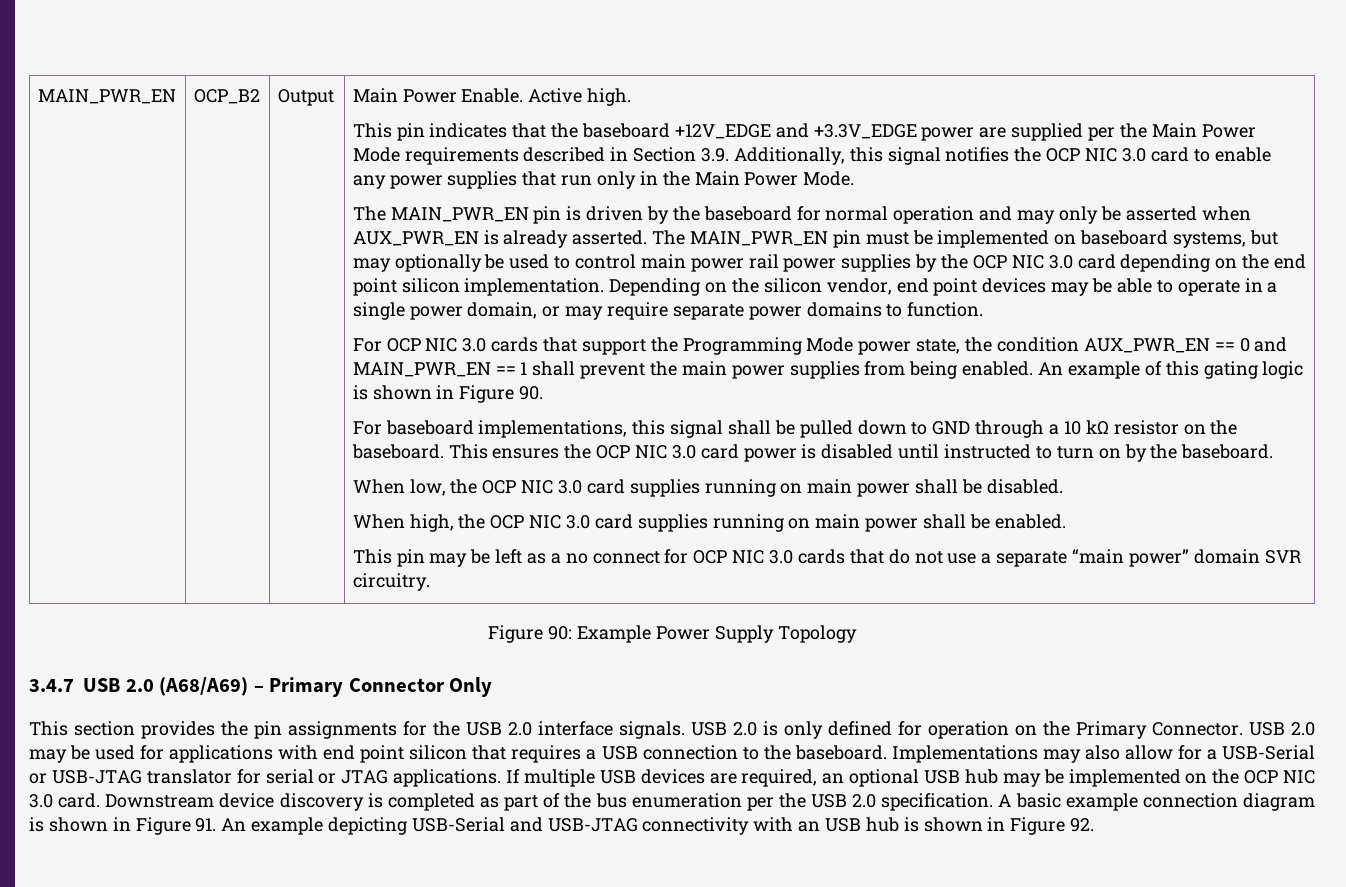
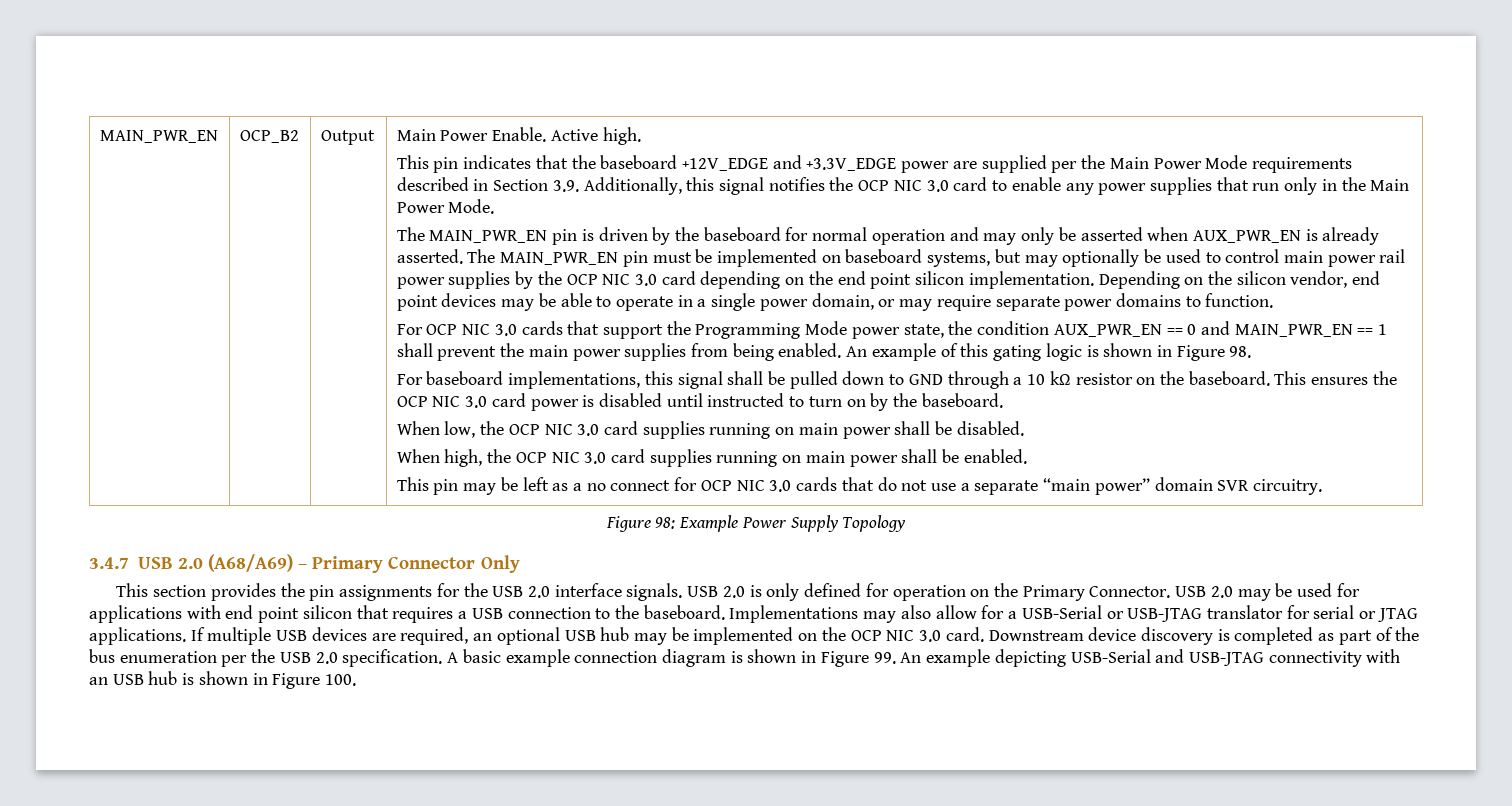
[519,386,544,400] 90. -> [1229,346,1252,358] 98.
[548,626,573,640] 90: -> [655,517,676,529] 98:
[195,818,217,832] 91. -> [873,652,896,664] 99.
[1070,818,1095,832] 92. -> [325,674,357,686] 100.

